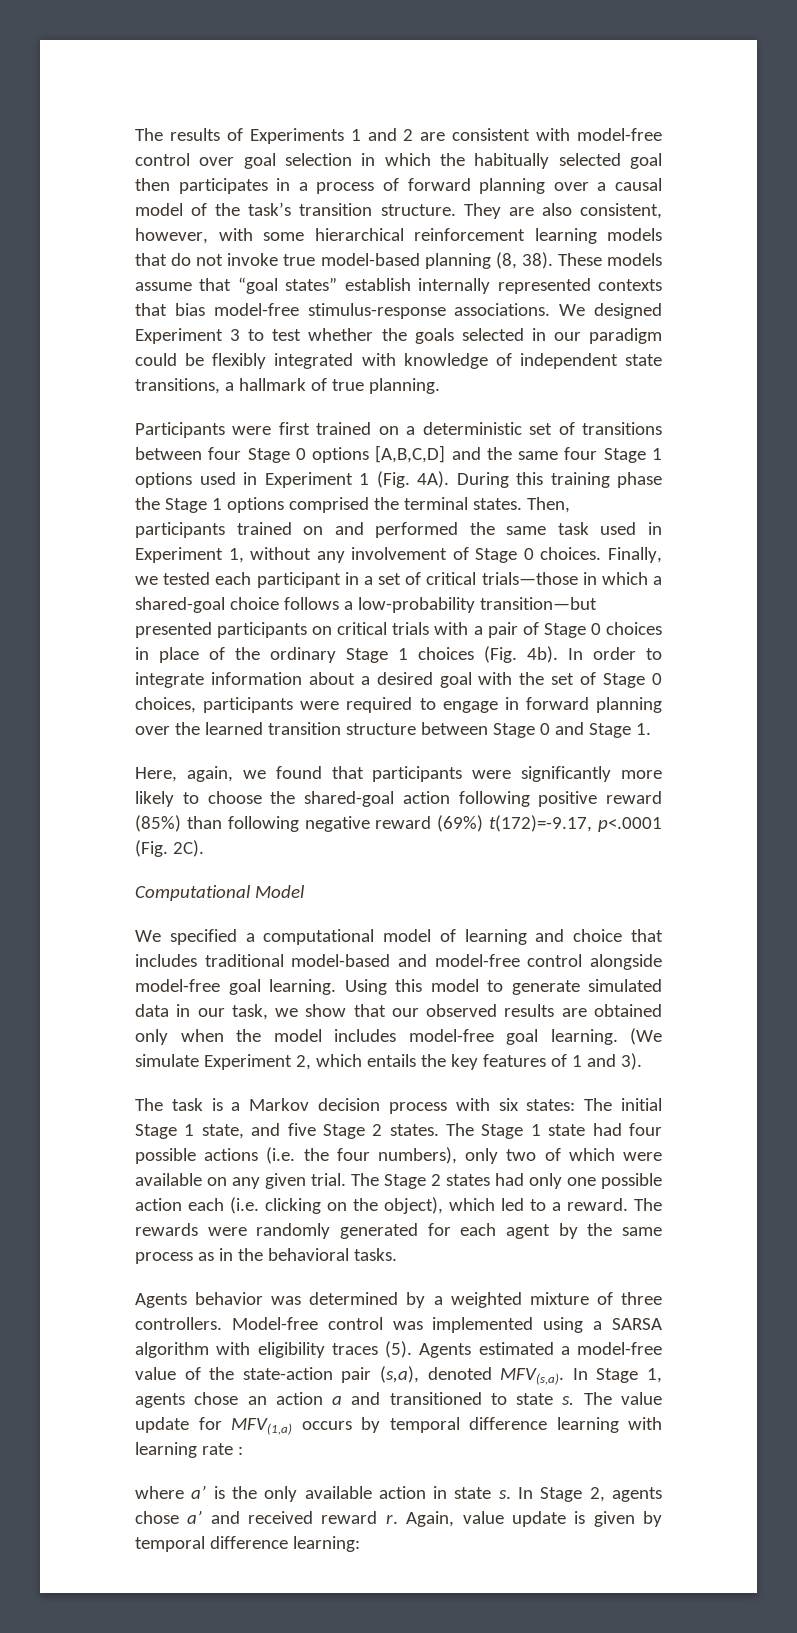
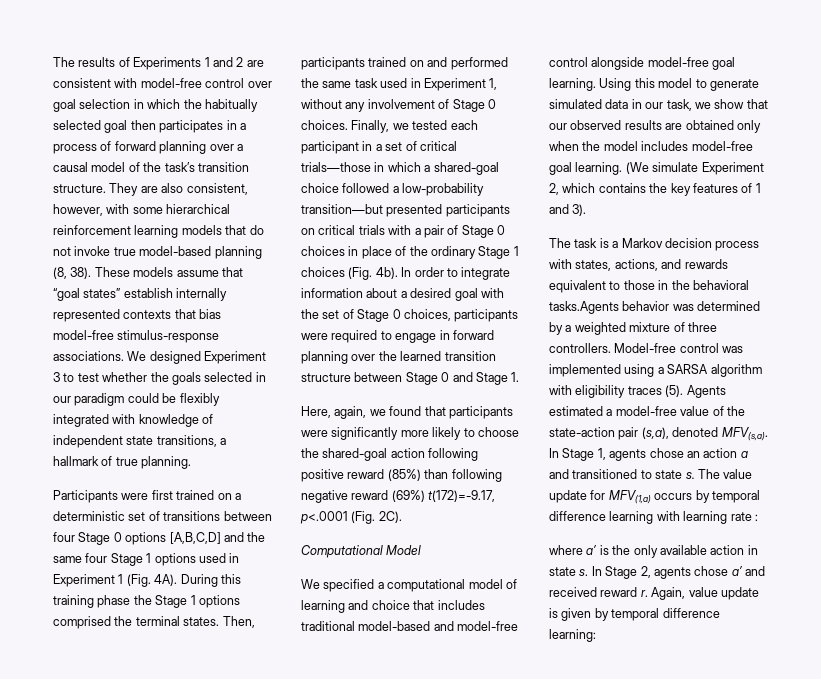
[283,597,339,610] follows -> [342,183,390,193] followed
[366,1054,416,1067] entails -> [598,183,646,193] contains
[498,1098,662,1111] [135,1123,662,1139] [135,1147,662,1164] [135,1173,662,1189] [135,1197,662,1214] [135,1223,663,1239] [135,1252,214,1264] six states: The initial Stage 1 state, and five Stage 2 states. The Stage 1 state had four possible actions (i.e. the four numbers), only two of which were available on any given trial. The Stage 2 states had only one possible action each (i.e. clicking on the object), which led to a reward. The rewards were randomly generated for each agent by the same process as -> [575,259,728,271] [549,280,655,293] states, actions, and rewards equivalent to those
[353,1248,397,1261] [135,1293,187,1308] tasks. // Agents -> [549,301,619,314] tasks.Agents

